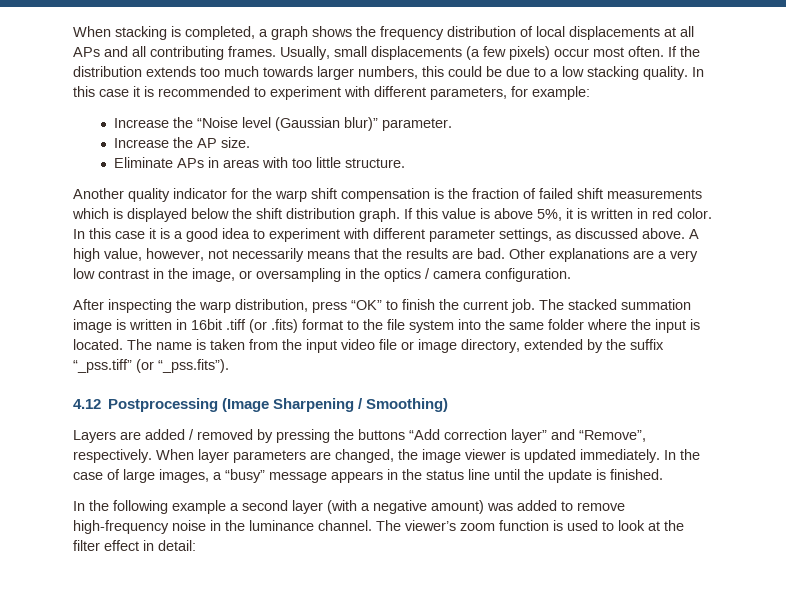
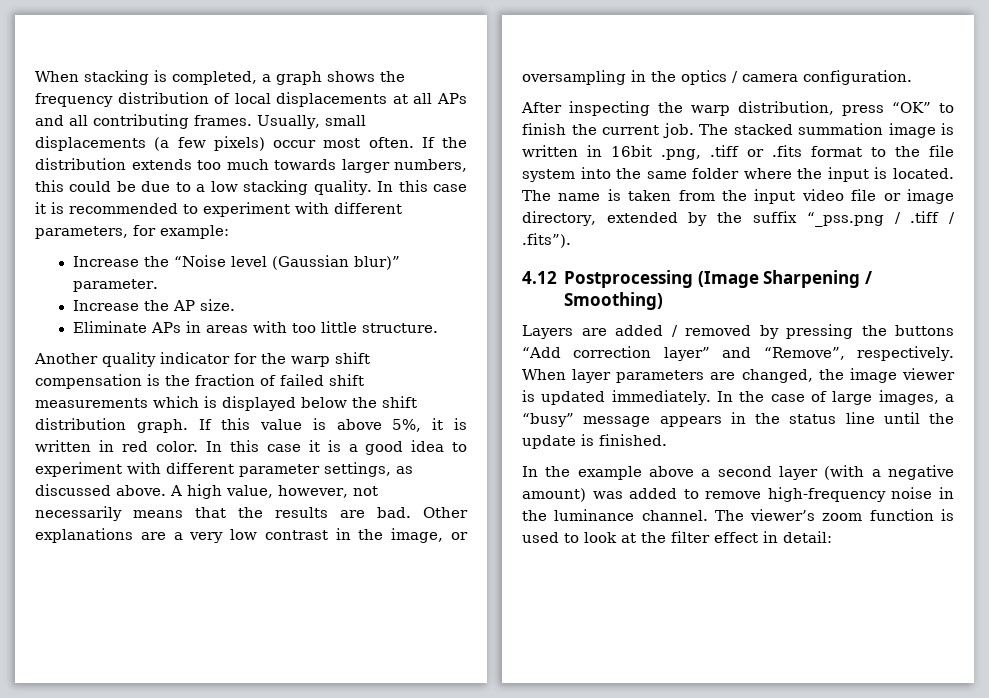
[226,319,298,333] .tiff (or .fits) -> [661,145,802,160] .png, .tiff or .fits
[73,359,229,373] “_pss.tiff” (or “_pss.fits”). -> [806,211,955,227] [522,233,571,248] “_pss.png / .tiff / .fits”).
[113,500,226,514] following example -> [577,466,694,480] example above

